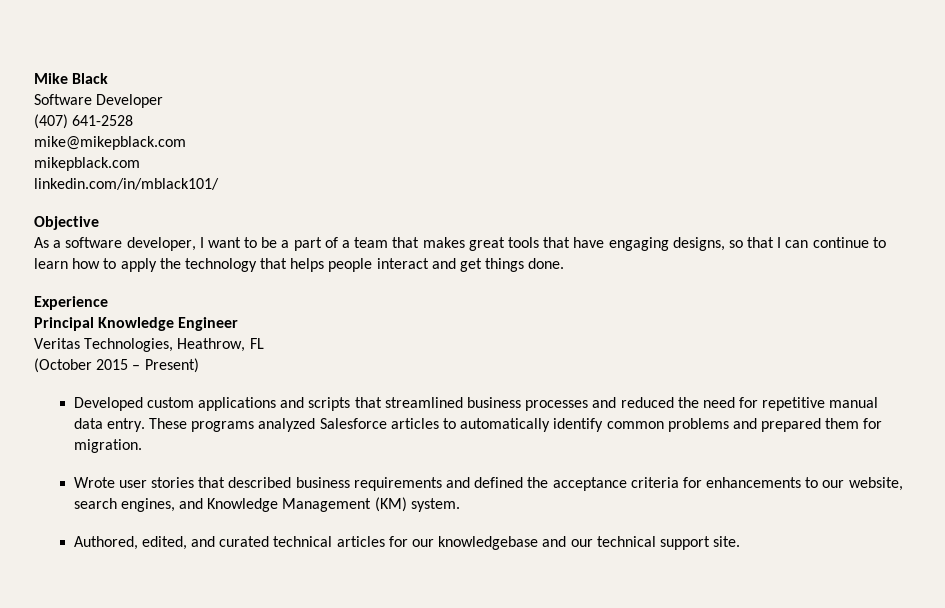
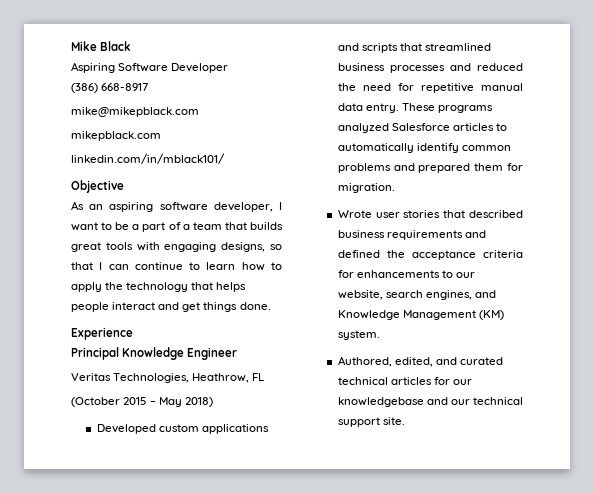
(109, 78) none -> [71,62,115,73] Aspiring
[34,114,134,129] (407) 641-2528 -> [71,83,149,93] (386) 668-8917
[53,240,62,248] a -> [89,202,154,212] an aspiring
[422,237,465,248] makes -> [250,222,283,230] builds
[543,237,605,248] that have -> [136,242,160,251] with
[144,358,199,373] Present) -> [159,397,214,407] May 2018)

